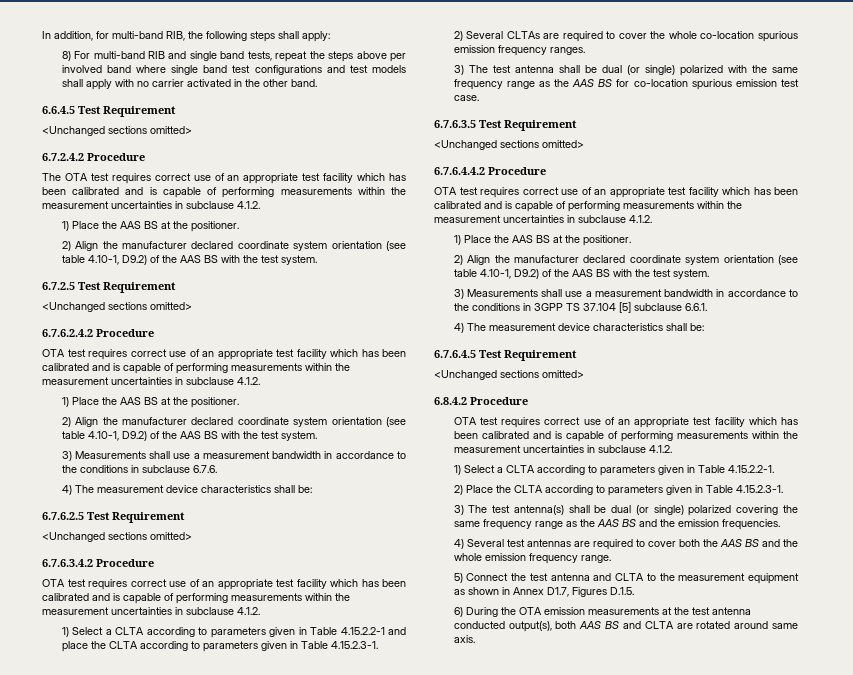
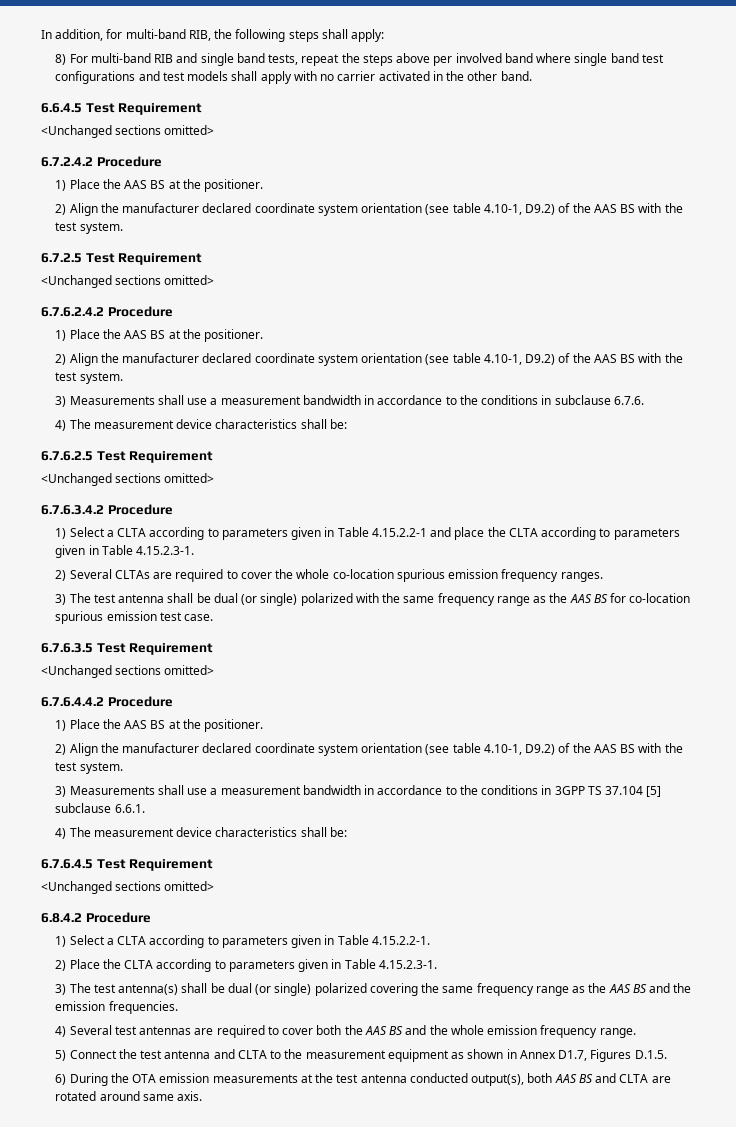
[42,173,407,184] [42,187,407,198] [42,201,260,209] // The OTA test requires correct use of an appropriate test facility which has been calibrated and is capable of performing measurements within the measurement uncertainties in subclause 4.1.2. -> (162, 161) none
[42,349,406,360] [42,363,350,374] [42,377,260,385] // OTA test requires correct use of an appropriate test facility which has been calibrated and is capable of performing measurements within the measurement uncertainties in subclause 4.1.2. -> (173, 311) none
[42,579,406,590] [42,593,350,604] [42,607,260,615] // OTA test requires correct use of an appropriate test facility which has been calibrated and is capable of performing measurements within the measurement uncertainties in subclause 4.1.2. -> (173, 509) none
[434,187,798,198] [434,201,742,212] [434,215,652,223] // OTA test requires correct use of an appropriate test facility which has been calibrated and is capable of performing measurements within the measurement uncertainties in subclause 4.1.2. -> (173, 701) none
[453,417,798,428] [453,431,798,442] [453,445,672,453] // OTA test requires correct use of an appropriate test facility which has been calibrated and is capable of performing measurements within the measurement uncertainties in subclause 4.1.2. -> (151, 917) none

